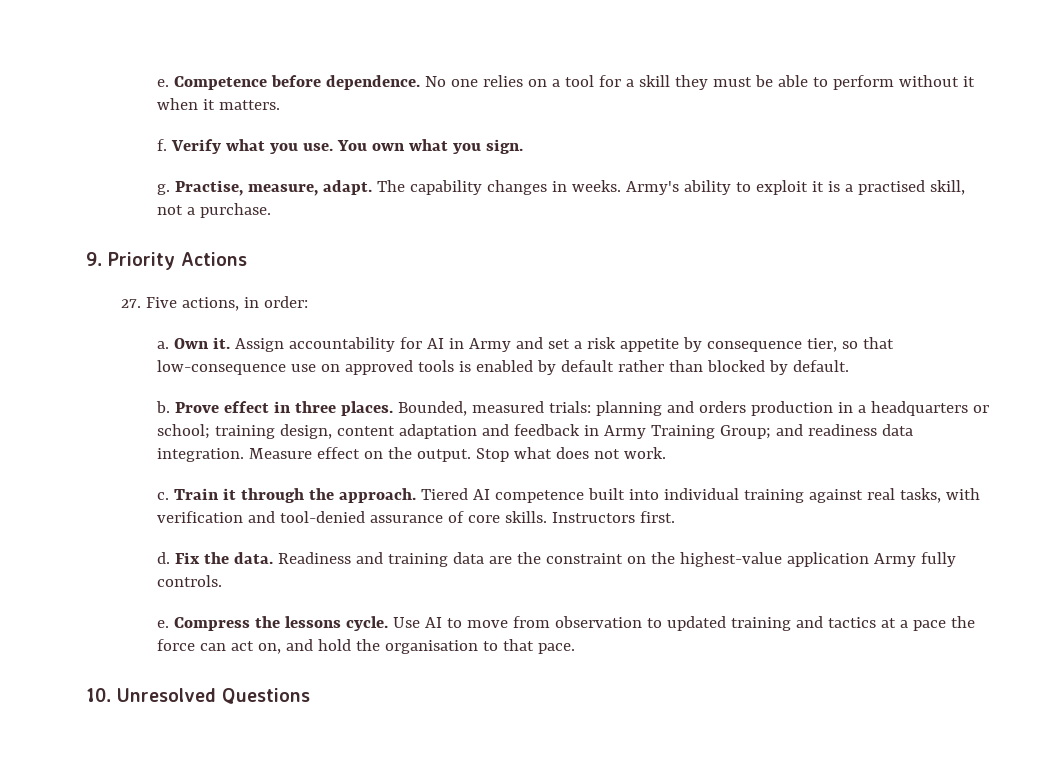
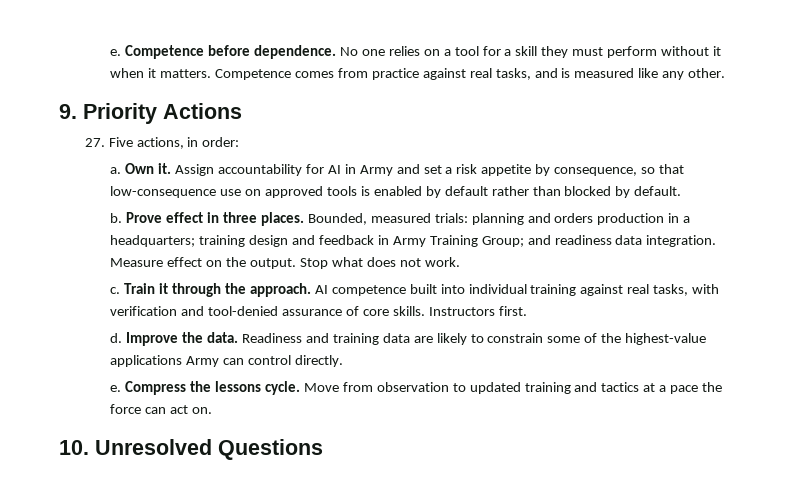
[754,75,828,87] be able to -> (604, 51) none
[156,139,523,154] [156,180,965,196] [156,203,271,218] // f. Verify what you use. You own what you sign. // g. Practise, measure, adapt. The capability changes in weeks. Army's ability to exploit it is a practised skill, not a purchase. -> [215,68,726,80] Competence comes from practice against real tasks, and is measured like any other.
[706,338,837,352] consequence tier, -> [554,167,638,176] consequence,
[870,401,989,416] [156,424,477,439] headquarters or school; training design, content adaptation -> [110,235,289,247] headquarters; training design
[420,488,468,500] Tiered -> (311, 290) none
[174,552,200,564] Fix -> [126,332,179,346] Improve
[516,552,956,567] [156,575,222,587] the constraint on the highest-value application Army fully controls. -> [436,333,707,345] [110,355,344,367] likely to constrain some of the highest-value applications Army can control directly.
[392,617,508,628] Use AI to move -> [303,383,339,392] Move
[257,639,575,654] on, and hold the organisation to that pace. -> [192,407,213,414] on.

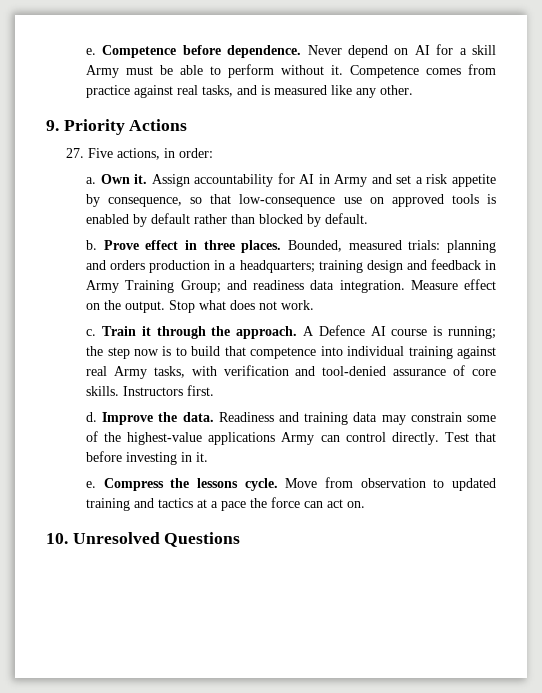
[340,46,721,58] [110,68,212,78] No one relies on a tool for a skill they must perform without it when it matters. -> [307,44,496,58] [86,64,344,78] Never depend on AI for a skill Army must be able to perform without it.
[314,284,437,296] AI competence built -> [302,325,496,339] [86,346,317,359] A Defence AI course is running; the step now is to build that competence
(650, 289) none -> [113,366,147,379] Army
[413,333,484,345] are likely to -> [381,415,406,425] may
(344, 361) none -> [444,432,496,442] [86,451,209,465] Test that before investing in it.

